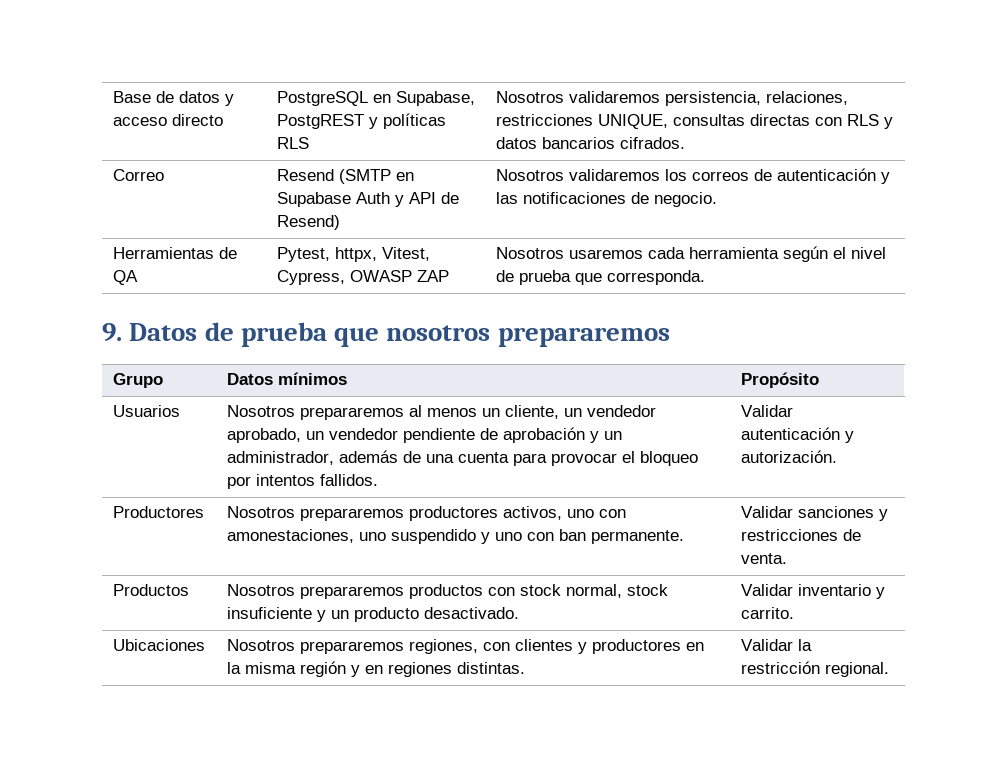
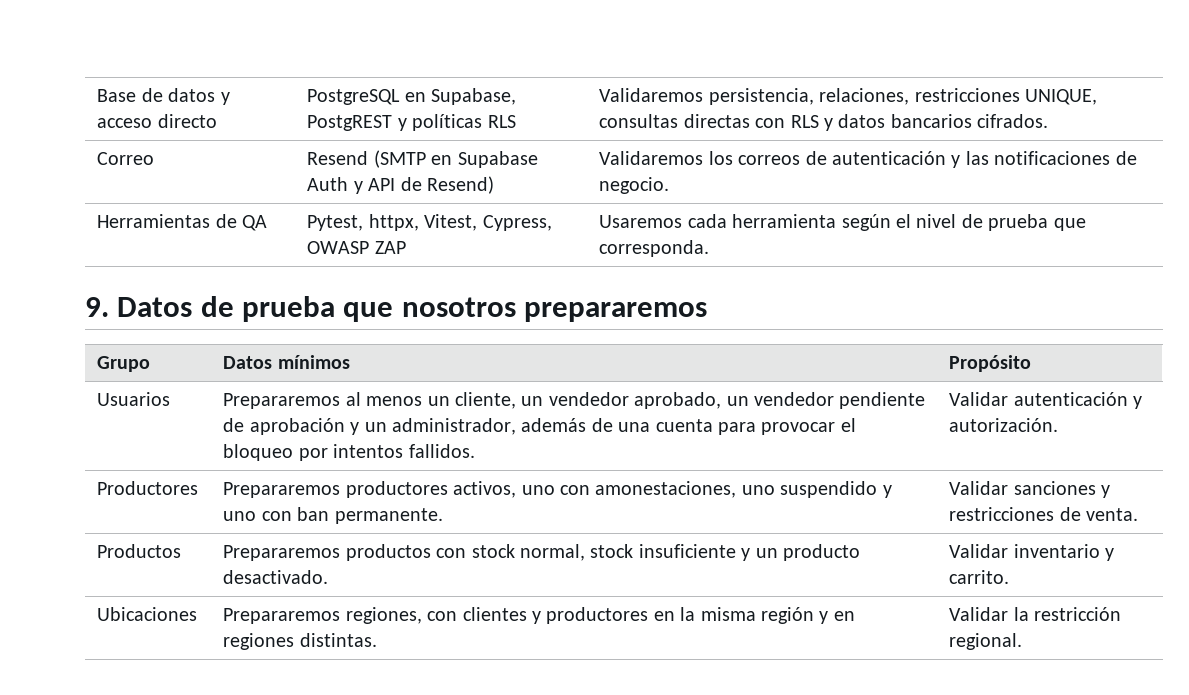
[495,91,660,103] Nosotros validaremos -> [599,88,704,102] Validaremos
[495,169,660,181] Nosotros validaremos -> [599,151,704,165] Validaremos
[495,247,643,259] Nosotros usaremos -> [599,215,683,228] Usaremos
[226,405,404,420] Nosotros prepararemos -> [223,393,341,409] Prepararemos
[226,506,404,521] Nosotros prepararemos -> [223,482,341,498] Prepararemos
[226,584,404,599] Nosotros prepararemos -> [223,545,341,561] Prepararemos
[226,639,404,654] Nosotros prepararemos -> [223,608,341,624] Prepararemos

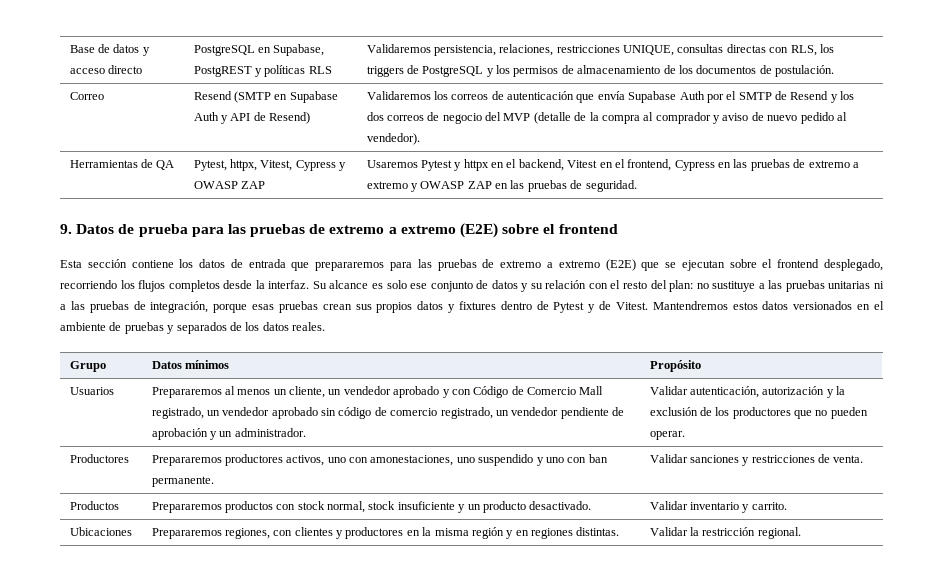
[790,114,1049,131] RLS y datos bancarios cifrados. -> [790,44,834,56] [366,65,835,77] RLS, los triggers de PostgreSQL y los permisos de almacenamiento de los documentos de postulación.
[951,151,1137,168] [599,177,670,194] y las notificaciones de negocio. -> [576,91,855,103] [366,112,847,124] [366,133,420,145] que envía Supabase Auth por el SMTP de Resend y los dos correos de negocio del MVP (detalle de la compra al comprador y aviso de nuevo pedido al vendedor).
[482,215,552,231] Cypress, -> [295,160,347,171] Cypress y
[687,214,1086,231] [599,240,710,257] [85,296,708,322] cada herramienta según el nivel de prueba que corresponda. // 9. Datos de prueba que nosotros prepararemos -> [420,159,859,171] [366,180,637,192] [60,223,618,238] [60,259,883,271] [60,280,885,292] [60,301,885,313] [60,322,325,334] Pytest y httpx en el backend, Vitest en el frontend, Cypress en las pruebas de extremo a extremo y OWASP ZAP en las pruebas de seguridad. // 9. Datos de prueba para las pruebas de extremo a extremo (E2E) sobre el frontend // Esta sección contiene los datos de entrada que prepararemos para las pruebas de extremo a extremo (E2E) que se ejecutan sobre el frontend desplegado, recorriendo los flujos completos desde la interfaz. Su alcance es solo ese conjunto de datos y su relación con el resto del plan: no sustituye a las pruebas unitarias ni a las pruebas de integración, porque esas pruebas crean sus propios datos y fixtures dentro de Pytest y de Vitest. Mantendremos estos datos versionados en el ambiente de pruebas y separados de los datos reales.
[634,392,722,409] aprobado, -> [393,386,604,398] [151,407,493,419] aprobado y con Código de Comercio Mall registrado, un vendedor aprobado sin código de comercio registrado,
[392,418,856,435] [223,444,475,461] [949,392,1143,409] [949,418,1059,432] administrador, además de una cuenta para provocar el bloqueo por intentos fallidos. | Validar autenticación y autorización. -> [234,428,306,437] [649,386,846,398] [649,407,868,419] [649,431,685,440] administrador. | Validar autenticación, autorización y la exclusión de los productores que no pueden operar.

